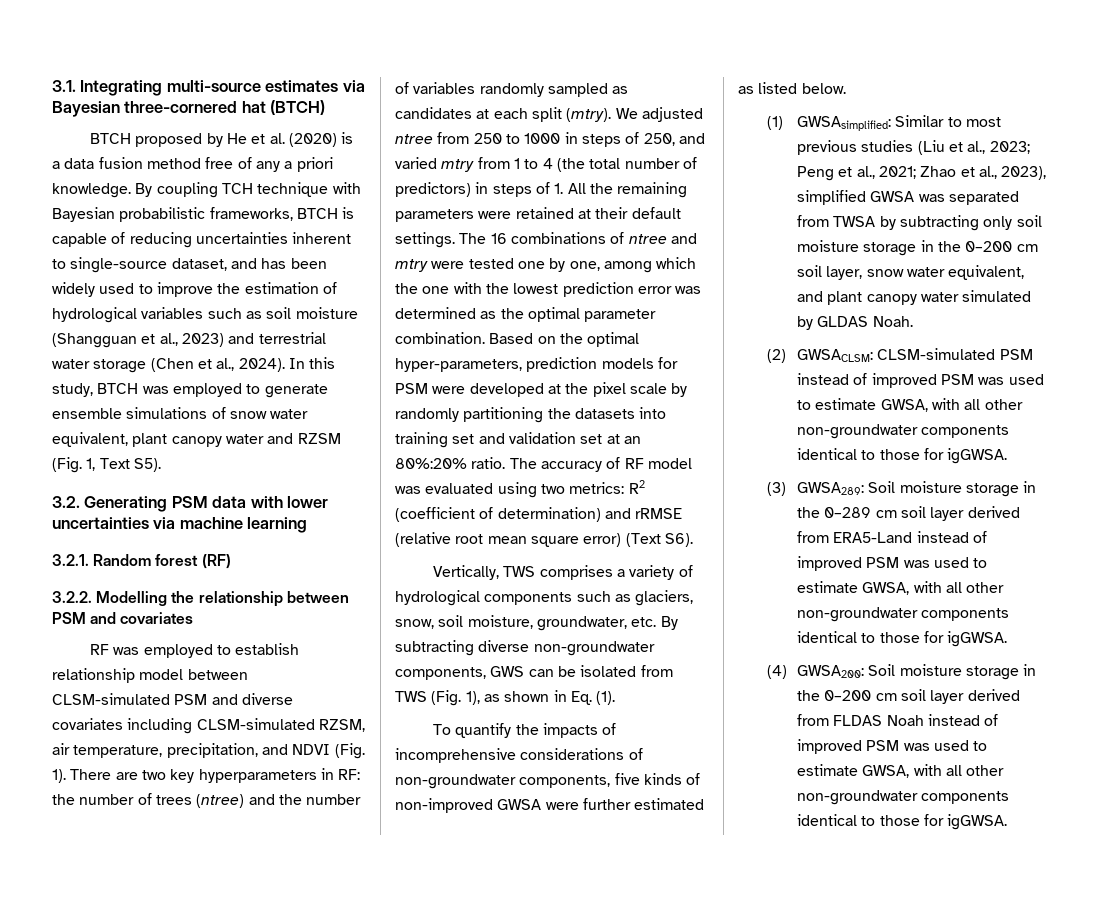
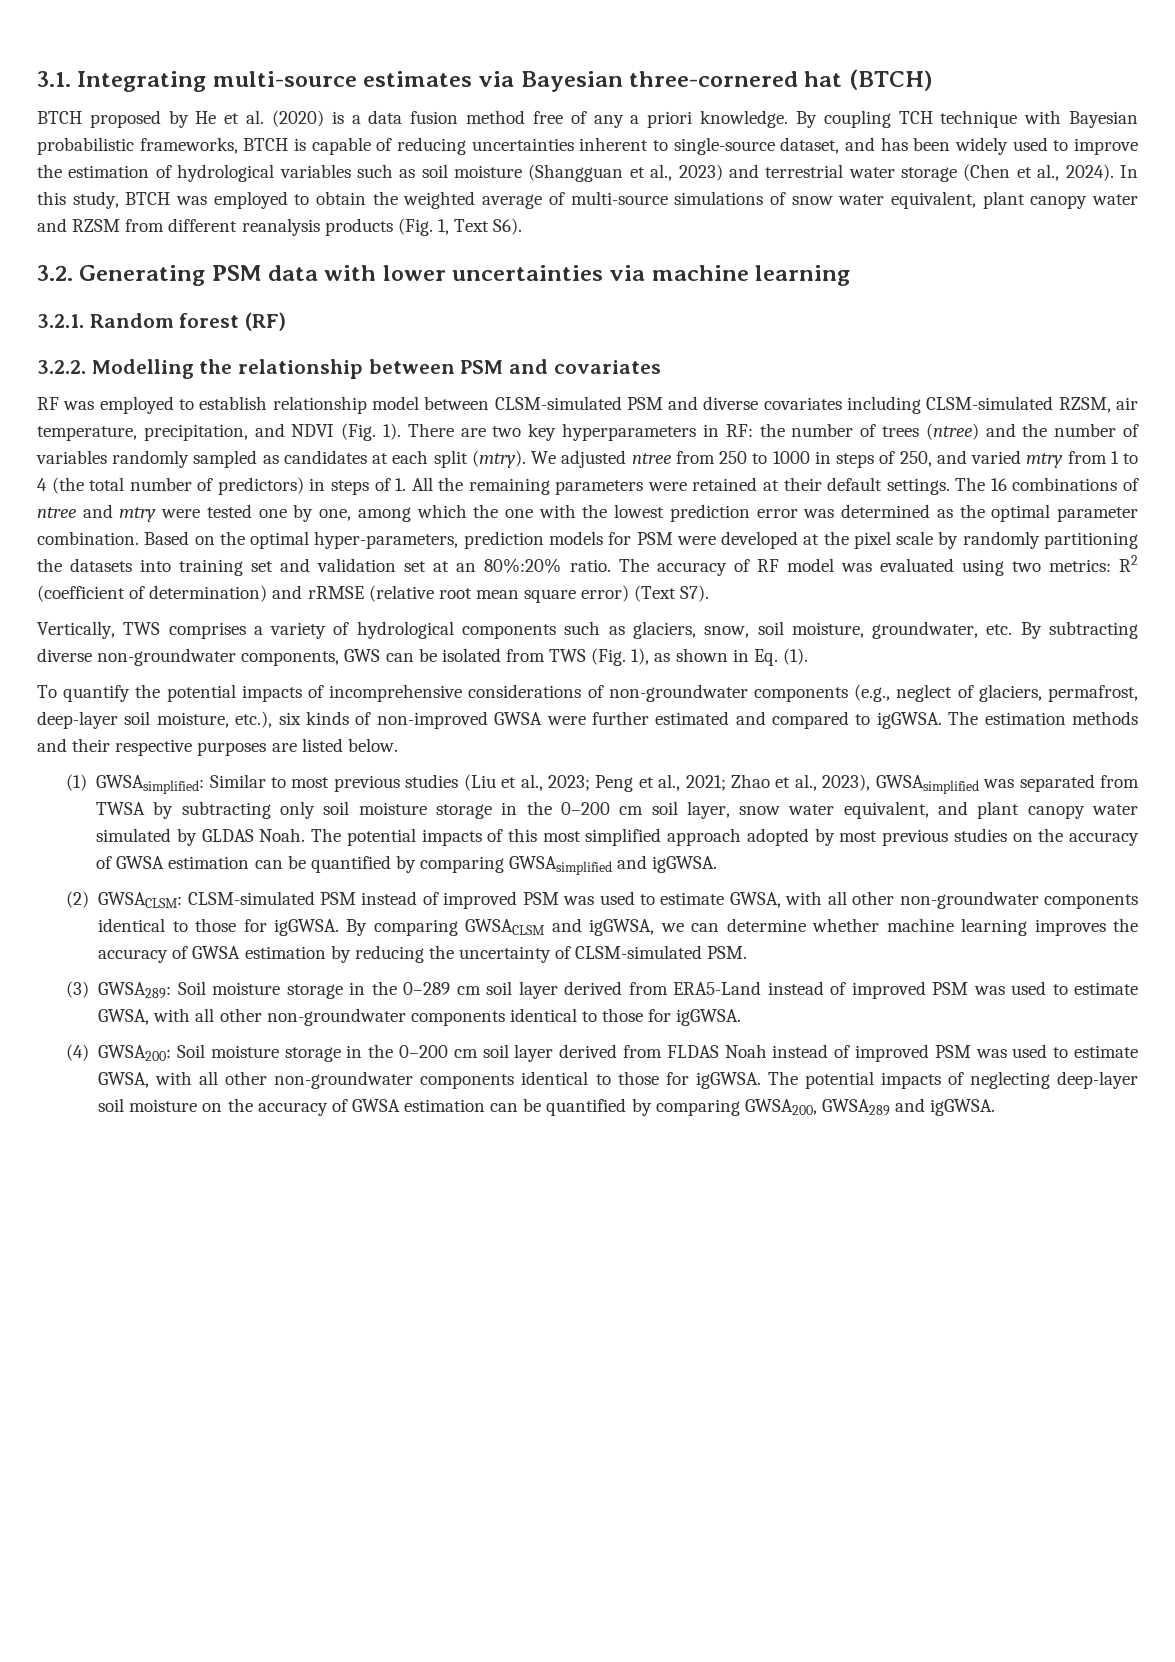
[264,384,328,398] [52,408,122,419] generate ensemble -> [316,191,668,209] obtain the weighted average of multi-source
(341, 438) none -> [125,218,393,236] from different reanalysis products
[133,458,161,472] S5). -> [493,218,523,235] S6).
[664,533,693,547] S6). -> [680,585,710,602] S7).
(539, 729) none -> [166,684,236,702] potential
[519,773,640,788] components, five -> [754,684,1139,702] [37,711,301,729] components (e.g., neglect of glaciers, permafrost, deep-layer soil moisture, etc.), six
[738,86,754,94] as -> [735,711,1139,729] [37,738,297,756] and compared to igGWSA. The estimation methods and their respective purposes are
[796,190,915,205] simplified GWSA -> [875,775,979,794] GWSAsimplified
(913, 321) none -> [311,828,1140,846] [96,855,718,875] The potential impacts of this most simplified approach adopted by most previous studies on the accuracy of GWSA estimation can be quantified by comparing GWSAsimplified and igGWSA.
(1008, 456) none -> [346,918,1139,936] [98,945,748,963] By comparing GWSACLSM and igGWSA, we can determine whether machine learning improves the accuracy of GWSA estimation by reducing the uncertainty of CLSM-simulated PSM.
(1008, 822) none -> [767,1071,1138,1089] [98,1098,996,1116] The potential impacts of neglecting deep-layer soil moisture on the accuracy of GWSA estimation can be quantified by comparing GWSA200, GWSA289 and igGWSA.

